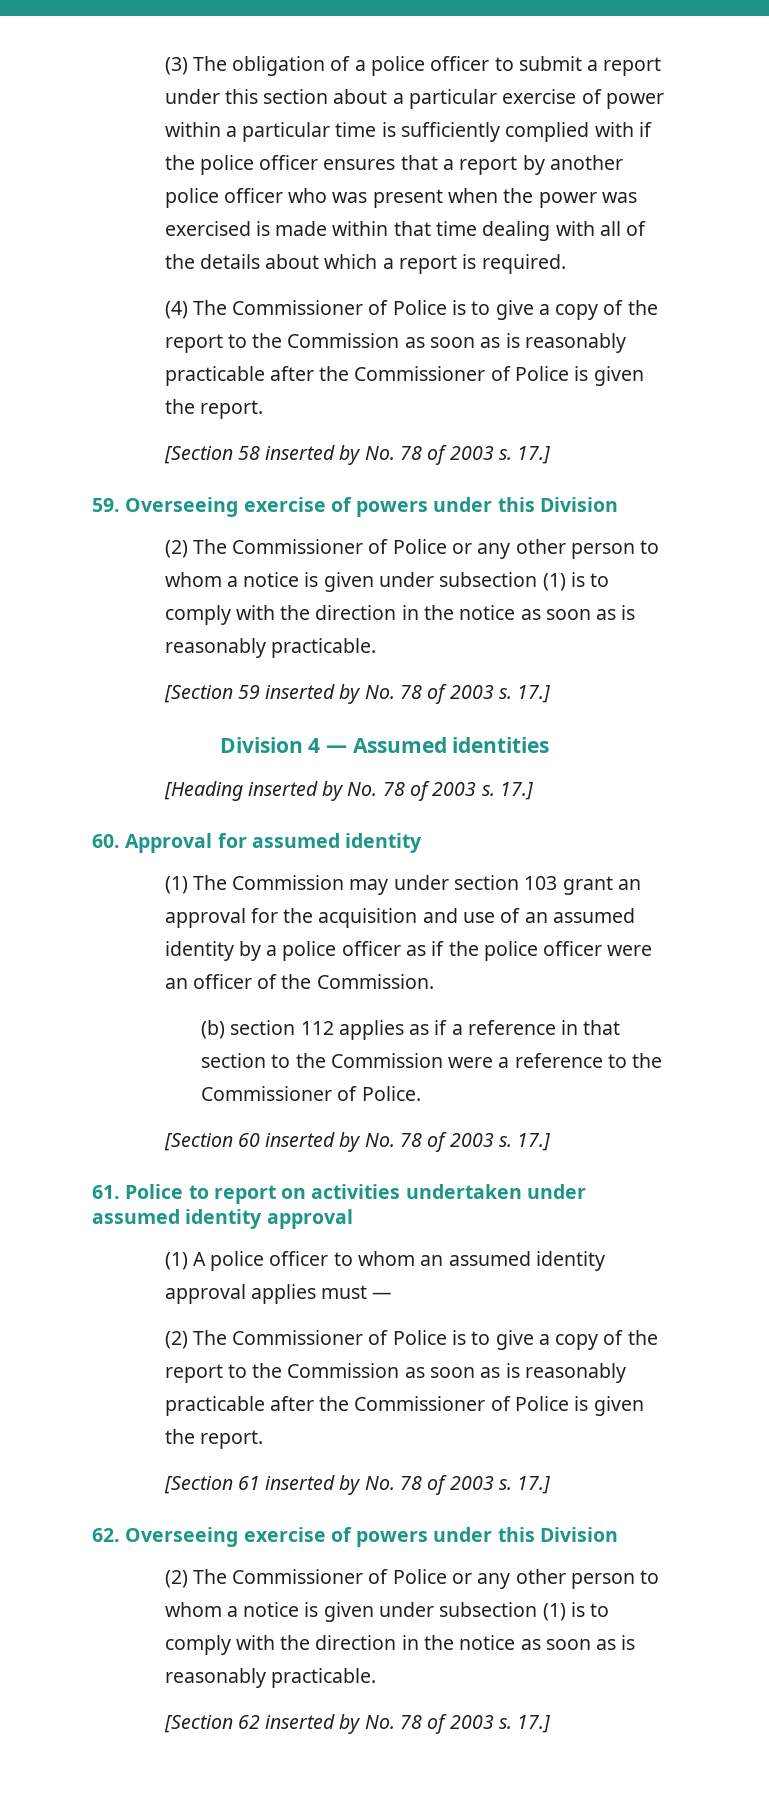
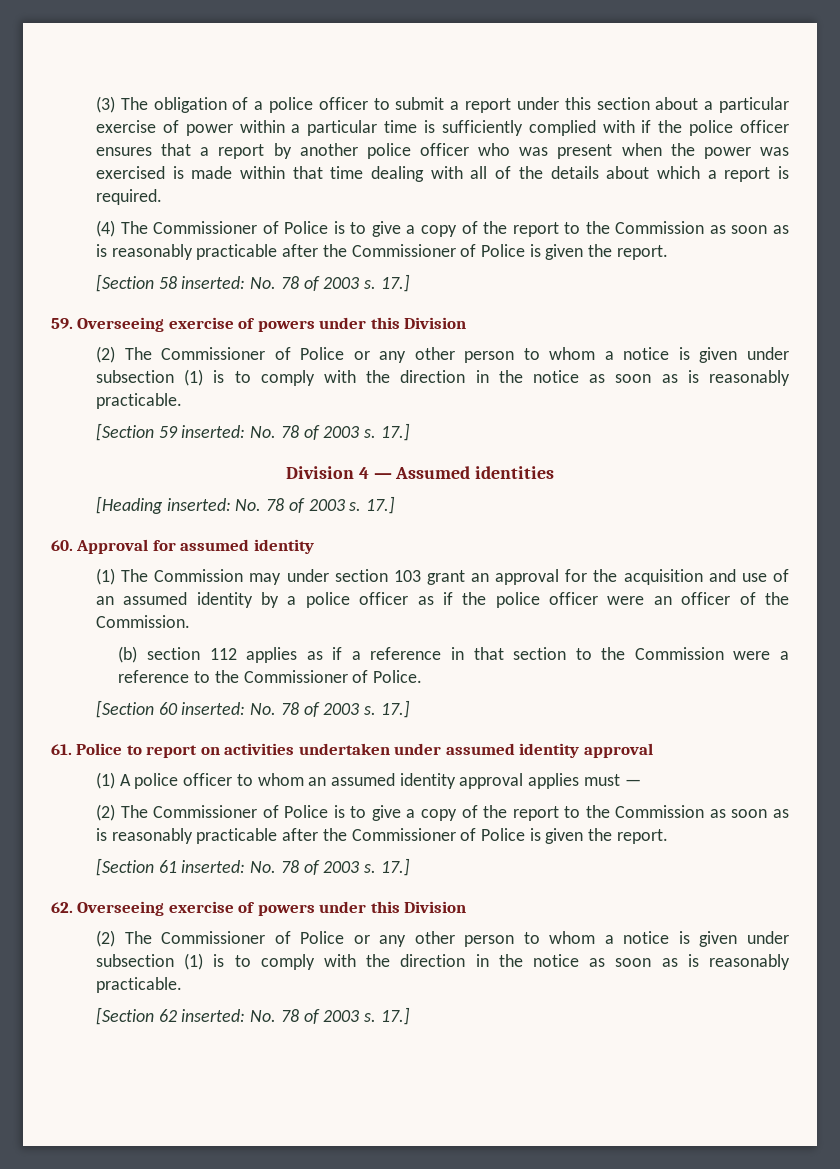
[265,445,362,465] inserted by -> [181,276,246,289] inserted:
[265,684,362,704] inserted by -> [181,425,246,438] inserted:
[247,781,345,801] inserted by -> [166,498,231,511] inserted:
[265,1132,362,1152] inserted by -> [181,702,246,715] inserted:
[265,1475,362,1495] inserted by -> [181,860,246,873] inserted:
[265,1714,362,1734] inserted by -> [181,1009,246,1022] inserted:

